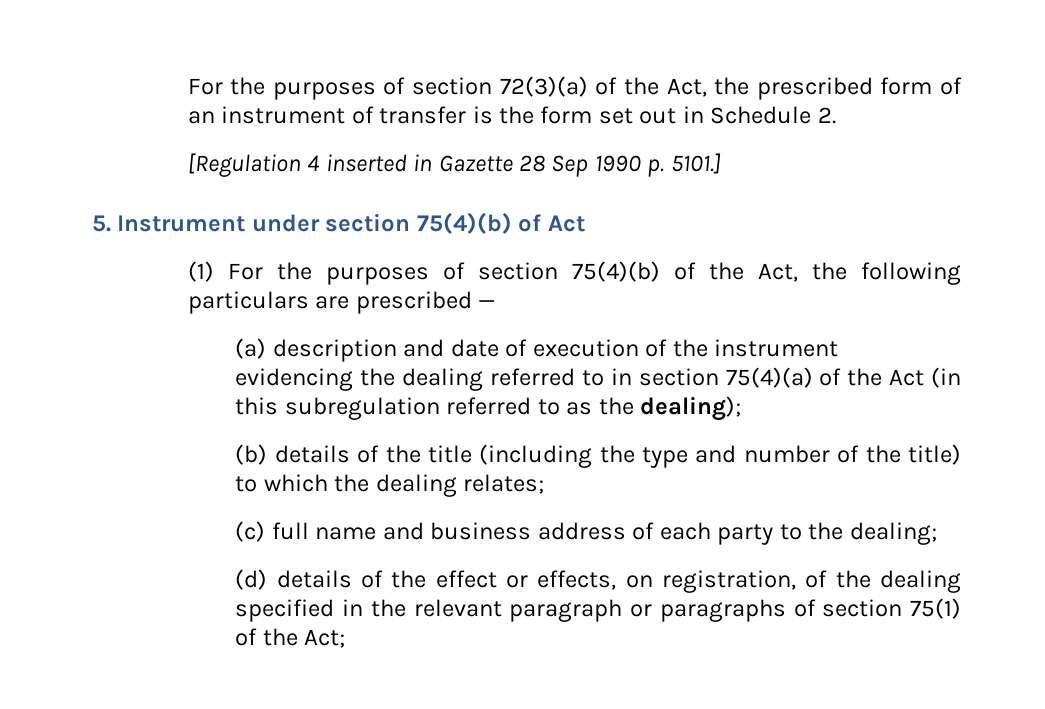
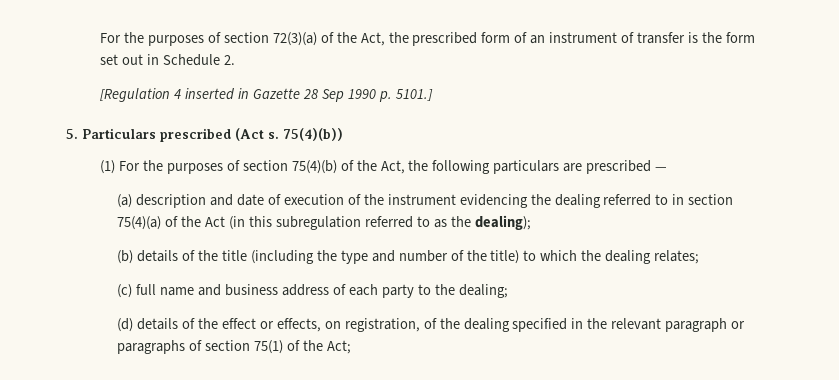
[117,212,585,234] Instrument under section 75(4)(b) of Act -> [82,128,343,142] Particulars prescribed (Act s. 75(4)(b))

